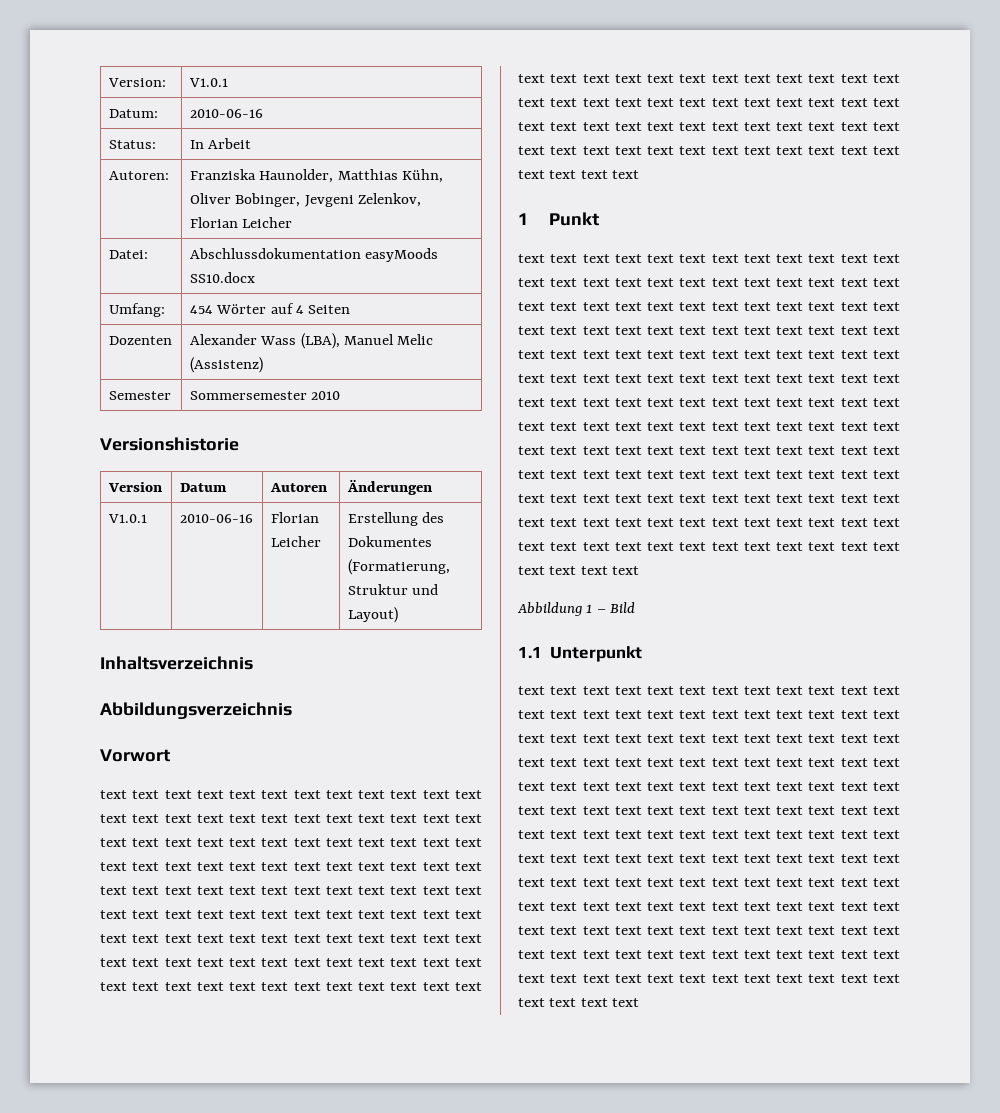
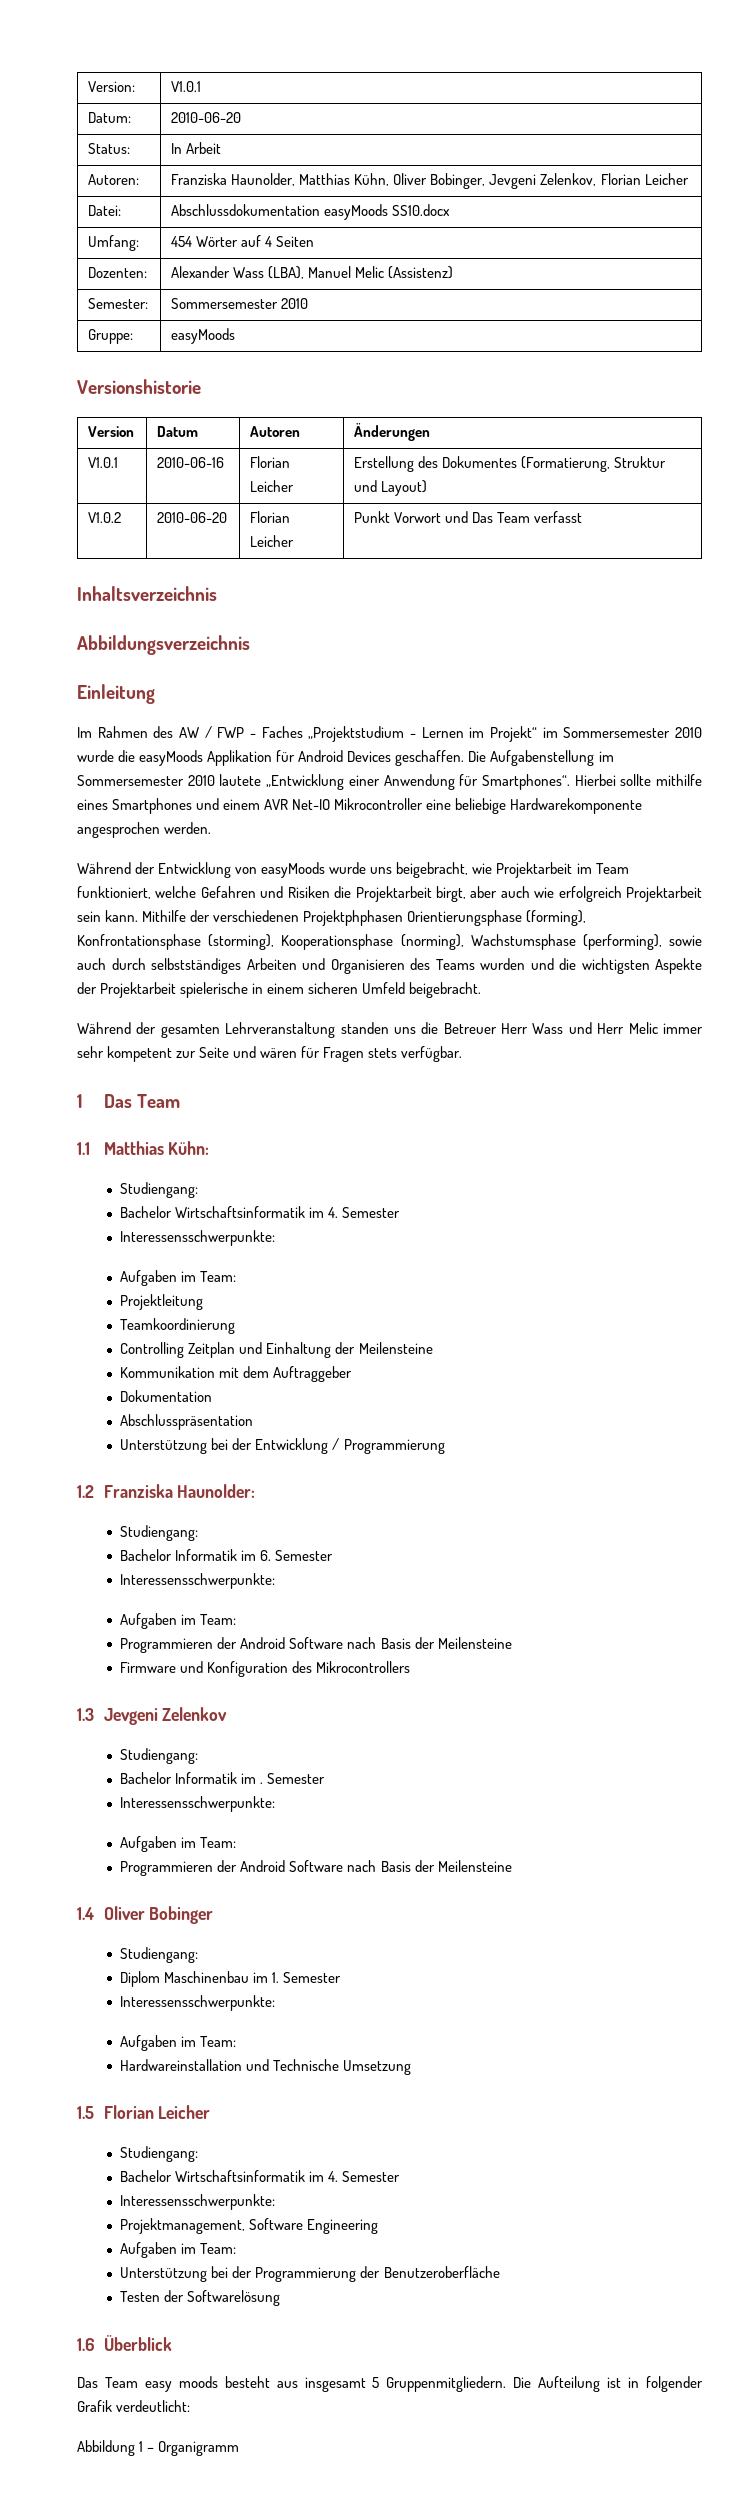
[189,109,263,118] 2010-06-16 -> [171,112,242,123] 2010-06-20
[108,336,172,345] Dozenten -> [88,267,148,278] Dozenten:
[108,391,171,400] [189,391,341,400] Semester | Sommersemester 2010 -> [88,298,149,309] [171,298,309,309] [88,329,134,344] [171,328,236,344] Semester: | Sommersemester 2010 // Gruppe: | easyMoods
[100,656,253,670] [100,702,292,719] [100,749,170,762] [100,790,482,799] [100,814,482,823] [100,838,482,847] [100,862,482,871] [100,886,482,895] [100,910,482,919] [100,934,482,943] [100,958,482,967] [100,982,482,991] [518,74,900,83] [518,98,900,107] [518,122,900,131] [518,146,900,155] [518,170,640,179] [518,212,599,226] [518,254,900,263] [518,278,900,287] [518,302,900,311] [518,326,900,335] [518,350,900,359] [518,374,900,383] [518,398,900,407] [518,422,900,431] [518,446,900,455] [518,470,900,479] [518,494,900,503] [518,518,900,527] [518,542,900,551] [518,566,640,575] [517,602,636,616] [518,646,643,662] [518,686,900,695] [518,710,900,719] [518,734,900,743] [518,758,900,767] [518,782,900,791] [518,806,900,815] [518,830,900,839] [518,854,900,863] [518,878,900,887] [518,902,900,911] [518,926,900,935] [518,950,900,959] [518,974,900,983] [518,998,640,1007] // Inhaltsverzeichnis // Abbildungsverzeichnis // Vorwort // text text text text text text text text text text text text text text text text text text text text text text text text text text text text text text text text text text text text text text text text text text text text text text text text text text text text text text text text text text text text text text text text text text text text text text text text text text text text text text text text text text text text text text text text text text text text text text text text text text text text text text text text text text text text text text text text text text text text text text text text text text text text text text text text text text text text text text text text text text text text text text text text text text text text text text text text text text text text text text text text // 1 Punkt // text text text text text text text text text text text text text text text text text text text text text text text text text text text text text text text text text text text text text text text text text text text text text text text text text text text text text text text text text text text text text text text text text text text text text text text text text text text text text text text text text text text text text text text text text text text text text text text text text text text text text text text text text text text text text text text text text text text text text text text text text text text text text text text text text text text text text text text text text text text text text text text text text text text text text text text text text text text text text text text text // Abbildung 1 – Bild // 1.1 Unterpunkt // text text text text text text text text text text text text text text text text text text text text text text text text text text text text text text text text text text text text text text text text text text text text text text text text text text text text text text text text text text text text text text text text text text text text text text text text text text text text text text text text text text text text text text text text text text text text text text text text text text text text text text text text text text text text text text text text text text text text text text text text text text text text text text text text text text text text text text text text text text text text text text text text text text text text text text text text text text text text text text text text -> [88,512,122,523] [157,512,228,523] [250,511,291,523] [250,535,295,547] [354,511,583,523] [77,586,217,601] [77,635,250,655] [77,684,155,704] [77,726,702,742] [77,750,614,766] [77,774,702,790] [77,798,643,814] [77,822,212,838] [77,862,629,878] [77,886,703,902] [77,910,587,926] [77,934,703,950] [77,958,702,974] [77,982,482,998] [77,1022,703,1038] [77,1046,463,1062] [77,1094,180,1108] [77,1141,210,1155] [120,1182,199,1198] [120,1206,401,1218] [120,1230,276,1246] [120,1270,237,1286] [120,1294,204,1310] [120,1318,236,1334] [120,1342,433,1358] [120,1366,353,1382] [120,1390,213,1402] [120,1414,254,1430] [120,1438,445,1454] [77,1484,256,1498] [120,1525,199,1541] [120,1549,334,1561] [120,1573,276,1589] [120,1613,237,1629] [120,1637,512,1653] [120,1661,411,1677] [77,1707,228,1725] [120,1748,199,1764] [120,1772,326,1784] [120,1796,276,1812] [120,1836,237,1852] [120,1860,512,1876] [77,1906,214,1924] [120,1947,199,1963] [120,1971,342,1987] [120,1995,276,2011] [120,2035,237,2051] [120,2059,412,2075] [77,2105,211,2119] [120,2146,199,2162] [120,2170,401,2182] [120,2194,276,2210] [120,2218,379,2234] [120,2242,237,2258] [120,2266,500,2282] [120,2290,281,2306] [77,2335,172,2351] [77,2376,703,2392] [77,2400,191,2412] [77,2440,240,2456] // V1.0.2 | 2010-06-20 | Florian Leicher | Punkt Vorwort und Das Team verfasst // Inhaltsverzeichnis // Abbildungsverzeichnis // Einleitung // Im Rahmen des AW / FWP - Faches „Projektstudium - Lernen im Projekt“ im Sommersemester 2010 wurde die easyMoods Applikation für Android Devices geschaffen. Die Aufgabenstellung im Sommersemester 2010 lautete „Entwicklung einer Anwendung für Smartphones“. Hierbei sollte mithilfe eines Smartphones und einem AVR Net-IO Mikrocontroller eine beliebige Hardwarekomponente angesprochen werden. // Während der Entwicklung von easyMoods wurde uns beigebracht, wie Projektarbeit im Team funktioniert, welche Gefahren und Risiken die Projektarbeit birgt, aber auch wie erfolgreich Projektarbeit sein kann. Mithilfe der verschiedenen Projektphphasen Orientierungsphase (forming), Konfrontationsphase (storming), Kooperationsphase (norming), Wachstumsphase (performing), sowie auch durch selbstständiges Arbeiten und Organisieren des Teams wurden und die wichtigsten Aspekte der Projektarbeit spielerische in einem sicheren Umfeld beigebracht. // Während der gesamten Lehrveranstaltung standen uns die Betreuer Herr Wass und Herr Melic immer sehr kompetent zur Seite und wären für Fragen stets verfügbar. // 1 Das Team // 1.1 Matthias Kühn: // Studiengang: // Bachelor Wirtschaftsinformatik im 4. Semester // Interessensschwerpunkte: // Aufgaben im Team: // Projektleitung // Teamkoordinierung // Controlling Zeitplan und Einhaltung der Meilensteine // Kommunikation mit dem Auftraggeber // Dokumentation // Abschlusspräsentation // Unterstützung bei der Entwicklung / Programmierung // 1.2 Franziska Haunolder: // Studiengang: // Bachelor Informatik im 6. Semester // Interessensschwerpunkte: // Aufgaben im Team: // Programmieren der Android Software nach Basis der Meilensteine // Firmware und Konfiguration des Mikrocontrollers // 1.3 Jevgeni Zelenkov // Studiengang: // Bachelor Informatik im . Semester // Interessensschwerpunkte: // Aufgaben im Team: // Programmieren der Android Software nach Basis der Meilensteine // 1.4 Oliver Bobinger // Studiengang: // Diplom Maschinenbau im 1. Semester // Interessensschwerpunkte: // Aufgaben im Team: // Hardwareinstallation und Technische Umsetzung // 1.5 Florian Leicher // Studiengang: // Bachelor Wirtschaftsinformatik im 4. Semester // Interessensschwerpunkte: // Projektmanagement, Software Engineering // Aufgaben im Team: // Unterstützung bei der Programmierung der Benutzeroberfläche // Testen der Softwarelösung // 1.6 Überblick // Das Team easy moods besteht aus insgesamt 5 Gruppenmitgliedern. Die Aufteilung ist in folgender Grafik verdeutlicht: // Abbildung 1 – Organigramm

